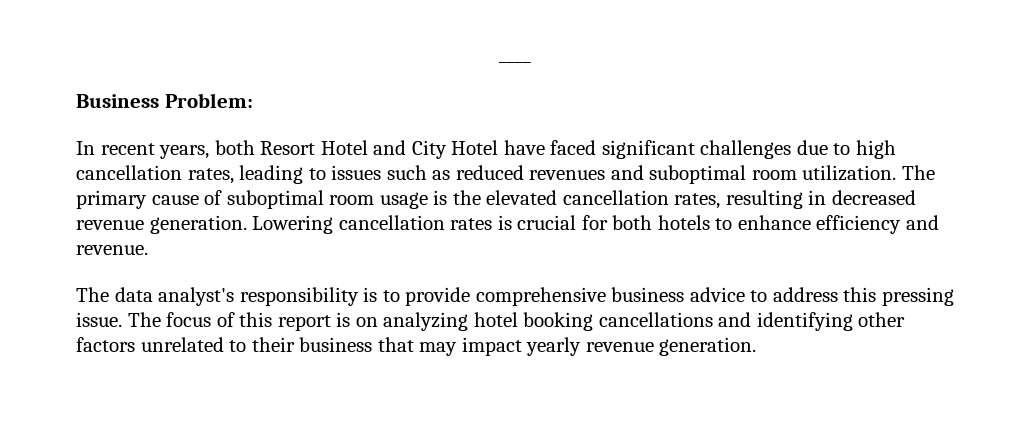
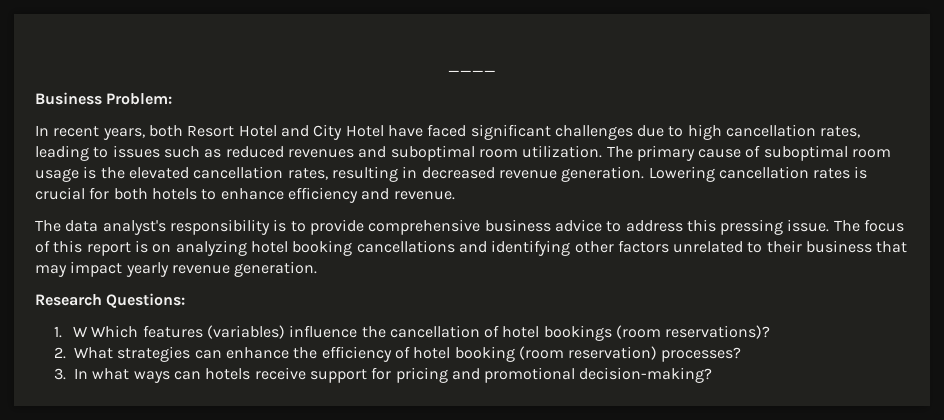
(757, 346) none -> [35,293,186,308] [53,325,771,341] [53,346,742,362] [53,367,713,383] // Research Questions: // 1. W Which features (variables) influence the cancellation of hotel bookings (room reservations)? // 2. What strategies can enhance the efficiency of hotel booking (room reservation) processes? // 3. In what ways can hotels receive support for pricing and promotional decision-making?

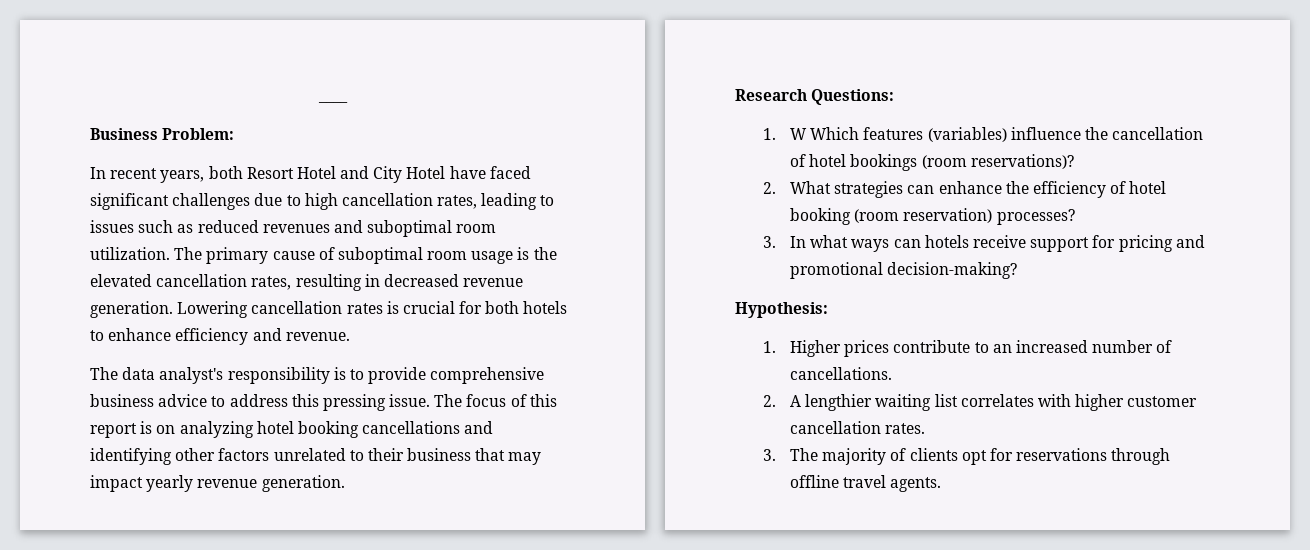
(713, 375) none -> [735,302,828,318] [762,340,1173,357] [790,367,893,380] [762,394,1198,411] [790,421,926,434] [762,448,1171,465] [790,475,942,492] // Hypothesis: // 1. Higher prices contribute to an increased number of cancellations. // 2. A lengthier waiting list correlates with higher customer cancellation rates. // 3. The majority of clients opt for reservations through offline travel agents.

